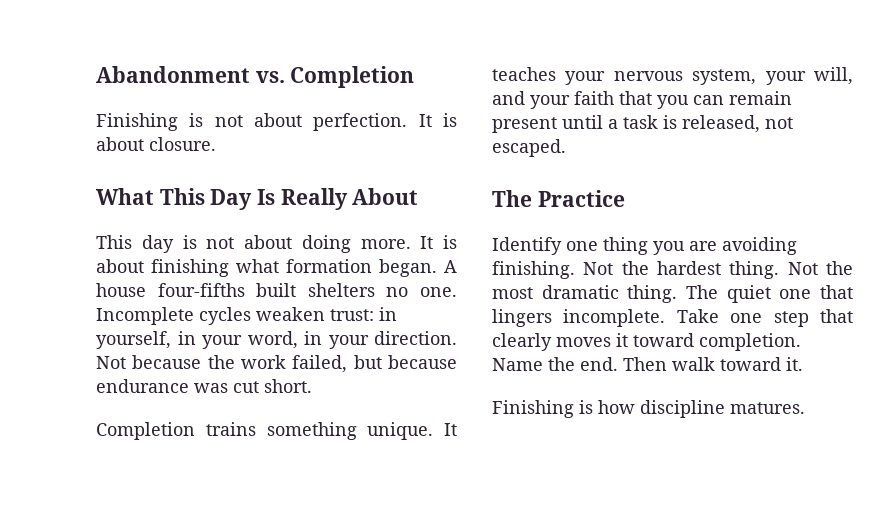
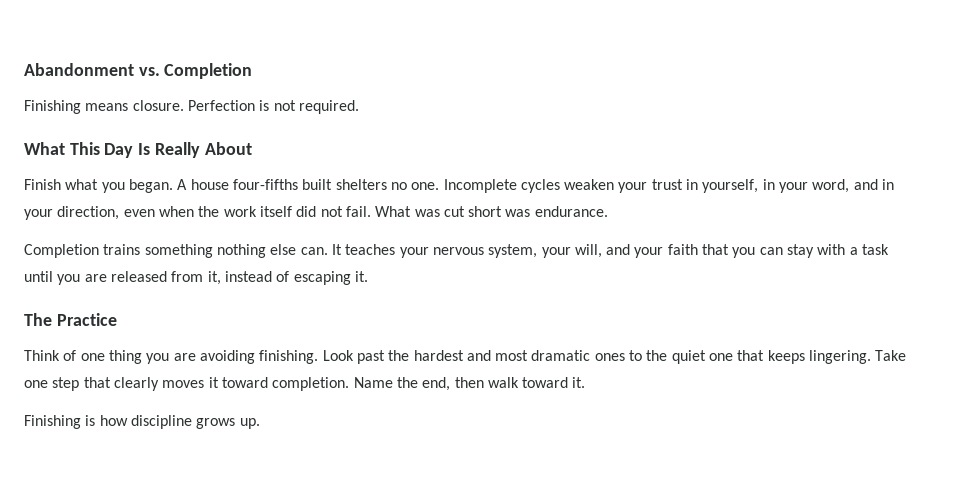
[189,113,457,131] [96,137,216,151] is not about perfection. It is about closure. -> [85,100,359,114] means closure. Perfection is not required.
[96,235,457,253] [96,259,372,277] This day is not about doing more. It is about finishing what formation -> [24,179,125,193] Finish what you
[330,309,374,321] trust: -> [618,179,683,193] your trust
[304,331,457,349] [96,355,457,373] [96,379,312,393] in your direction. Not because the work failed, but because endurance was cut short. -> [853,179,895,190] [24,206,608,220] and in your direction, even when the work itself did not fail. What was cut short was endurance.
[367,422,434,440] unique. -> [216,244,328,258] nothing else can.
[729,91,792,105] [492,115,793,133] [492,139,566,157] remain present until a task is released, not escaped. -> [787,244,890,258] [24,271,368,285] stay with a task until you are released from it, instead of escaping it.
[492,237,562,255] Identify -> [24,350,77,361] Think of
[583,261,853,279] [492,285,718,303] Not the hardest thing. Not the most dramatic thing. The -> [322,350,668,364] Look past the hardest and most dramatic ones to the
[492,309,666,327] lingers incomplete. -> [767,350,872,364] keeps lingering.
[580,357,667,371] end. Then -> [422,377,484,391] end, then
[730,402,805,414] matures. -> [196,418,260,429] grows up.

